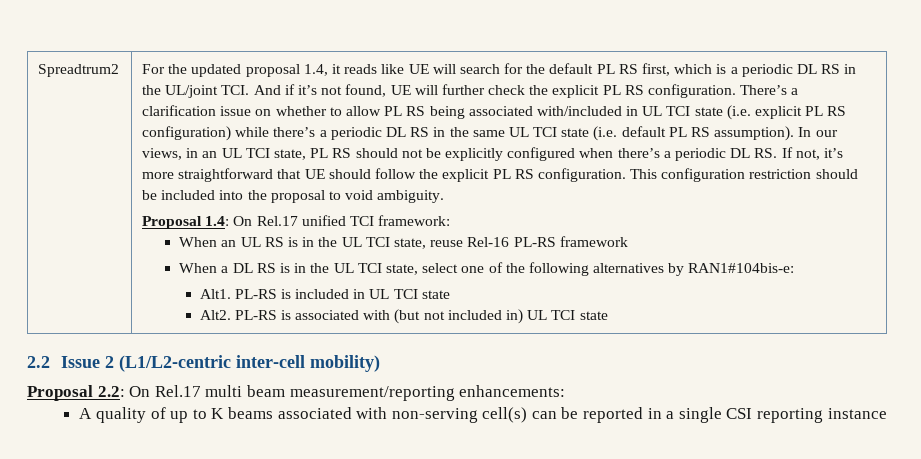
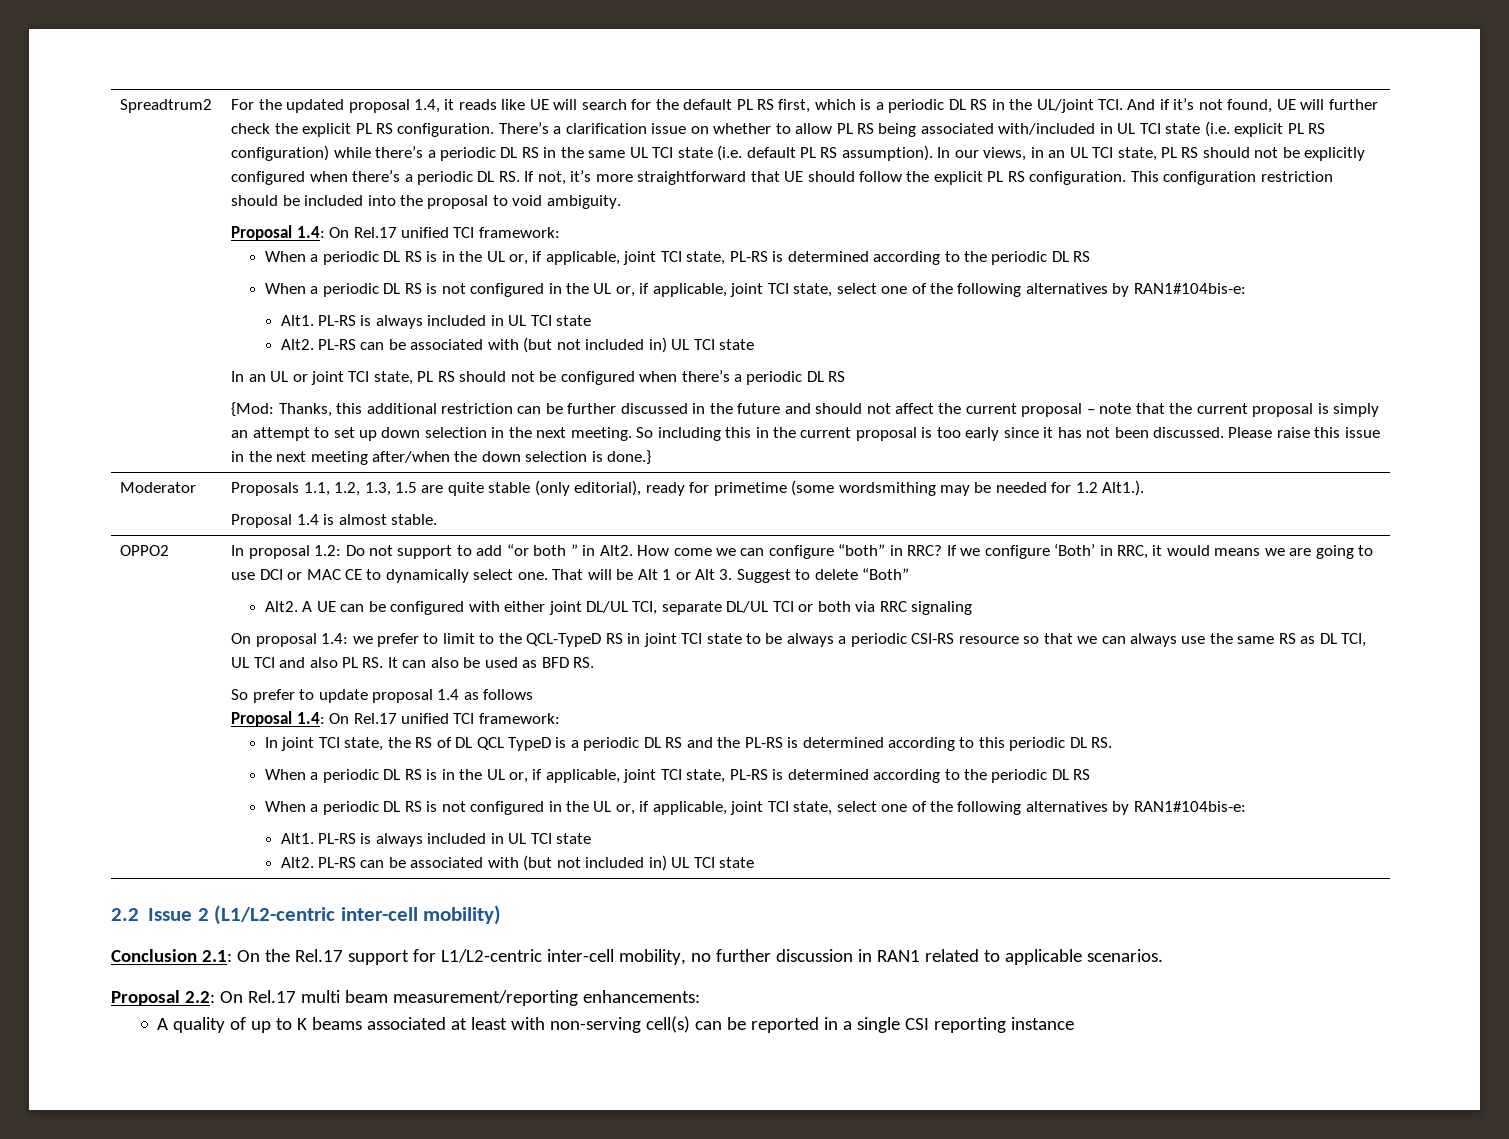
[179,236,628,249] [179,263,354,273] // When an UL RS is in the UL TCI state, reuse Rel-16 PL-RS framework // When a DL RS is in the UL -> [264,251,1091,265] [264,283,764,297] // When a periodic DL RS is in the UL or, if applicable, joint TCI state, PL-RS is determined according to the periodic DL RS // When a periodic DL RS is not configured in the UL or, if applicable, joint
[295,289,450,299] [199,310,291,320] included in UL TCI state // Alt2. PL-RS is -> [375,315,592,329] [280,337,754,353] [231,370,846,385] [231,402,1379,417] [231,427,1380,441] [231,450,652,465] [120,482,197,493] [231,480,1145,496] [231,514,437,528] [120,545,170,556] [231,543,1374,559] [231,568,910,583] [264,601,973,615] [231,633,1367,647] [231,657,595,668] [231,689,534,703] [231,711,560,727] [264,737,1113,751] [264,769,1091,783] [264,801,1246,815] [280,833,592,847] [280,857,406,868] always included in UL TCI state // Alt2. PL-RS can be associated with (but not included in) UL TCI state // In an UL or joint TCI state, PL RS should not be configured when there’s a periodic DL RS // {Mod: Thanks, this additional restriction can be further discussed in the future and should not affect the current proposal – note that the current proposal is simply an attempt to set up down selection in the next meeting. So including this in the current proposal is too early since it has not been discussed. Please raise this issue in the next meeting after/when the down selection is done.} // Moderator | Proposals 1.1, 1.2, 1.3, 1.5 are quite stable (only editorial), ready for primetime (some wordsmithing may be needed for 1.2 Alt1.). // Proposal 1.4 is almost stable. // OPPO2 | In proposal 1.2: Do not support to add “or both ” in Alt2. How come we can configure “both” in RRC? If we configure ‘Both’ in RRC, it would means we are going to use DCI or MAC CE to dynamically select one. That will be Alt 1 or Alt 3. Suggest to delete “Both” // Alt2. A UE can be configured with either joint DL/UL TCI, separate DL/UL TCI or both via RRC signaling // On proposal 1.4: we prefer to limit to the QCL-TypeD RS in joint TCI state to be always a periodic CSI-RS resource so that we can always use the same RS as DL TCI, UL TCI and also PL RS. It can also be used as BFD RS. // So prefer to update proposal 1.4 as follows // Proposal 1.4: On Rel.17 unified TCI framework: // In joint TCI state, the RS of DL QCL TypeD is a periodic DL RS and the PL-RS is determined according to this periodic DL RS. // When a periodic DL RS is in the UL or, if applicable, joint TCI state, PL-RS is determined according to the periodic DL RS // When a periodic DL RS is not configured in the UL or, if applicable, joint TCI state, select one of the following alternatives by RAN1#104bis-e: // Alt1. PL-RS is always included in UL TCI state // Alt2. PL-RS can be
(380, 363) none -> [111,949,1163,965] // Conclusion 2.1: On the Rel.17 support for L1/L2-centric inter-cell mobility, no further discussion in RAN1 related to applicable scenarios.
(352, 413) none -> [451,1017,508,1030] at least

